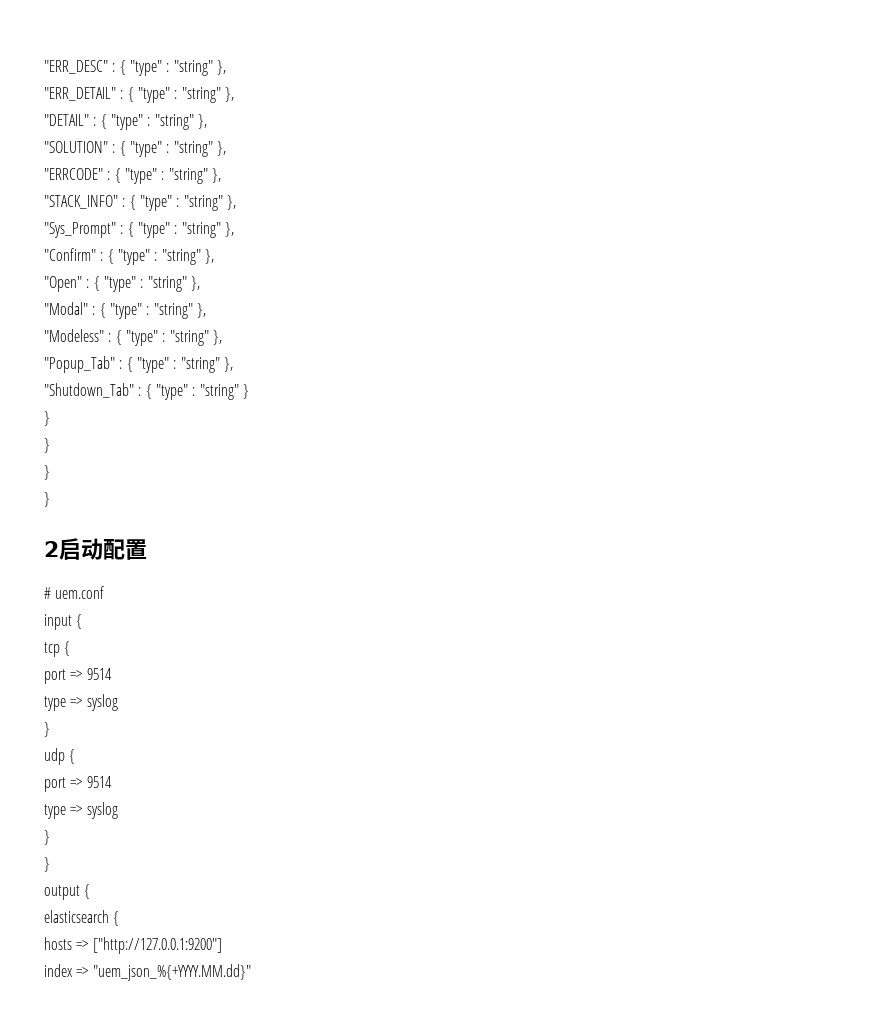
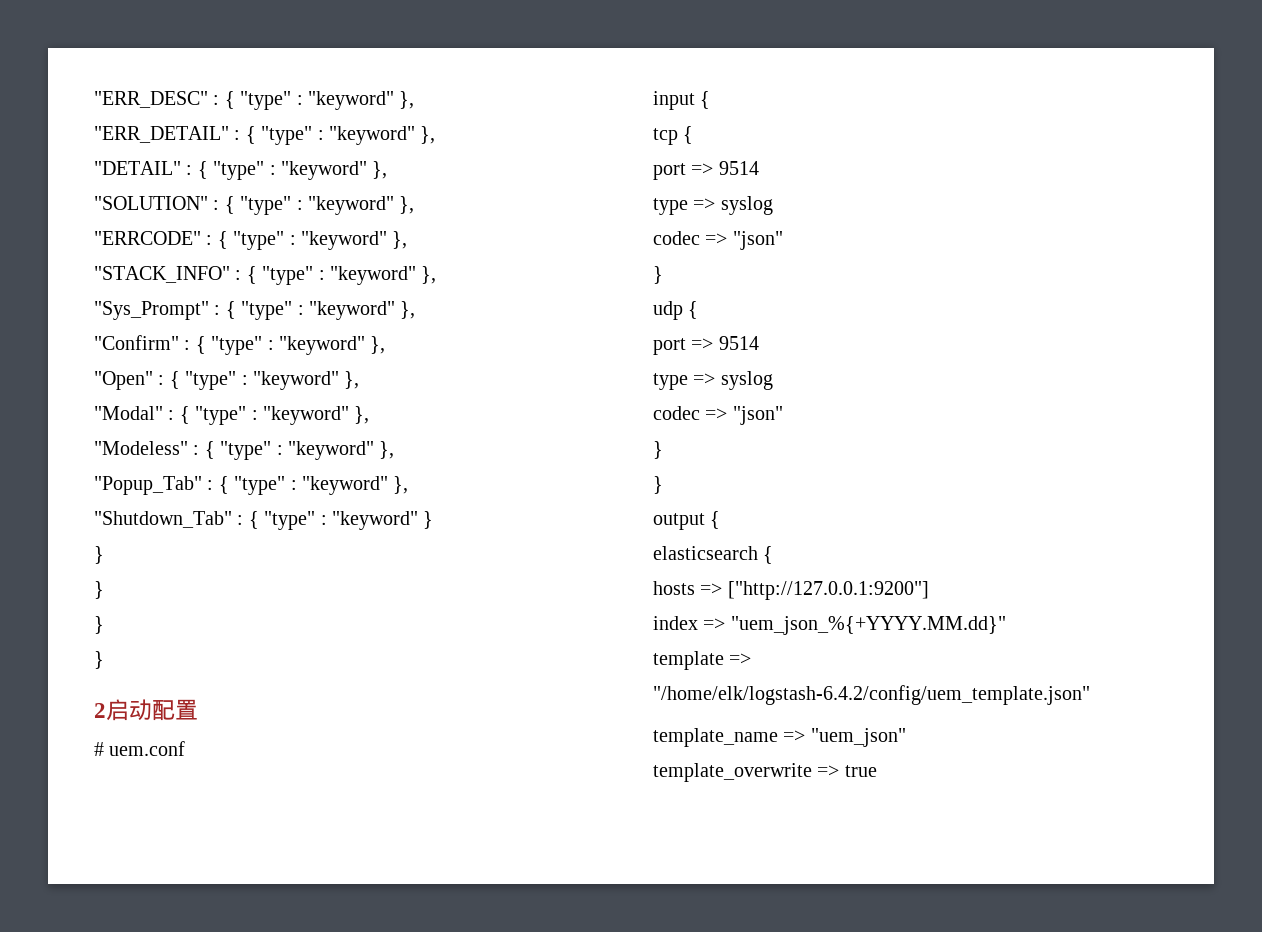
[173,60,213,76] "string" -> [308,91,394,110] "keyword"
[181,87,221,103] "string" -> [329,126,415,145] "keyword"
[154,114,194,130] "string" -> [281,161,367,180] "keyword"
[173,141,213,157] "string" -> [308,196,394,215] "keyword"
[168,168,208,184] "string" -> [301,231,387,250] "keyword"
[183,195,223,211] "string" -> [330,266,416,285] "keyword"
[181,222,221,238] "string" -> [309,301,395,320] "keyword"
[161,249,201,265] "string" -> [279,336,365,355] "keyword"
[147,276,187,292] "string" -> [253,371,339,390] "keyword"
[153,303,193,319] "string" -> [263,406,349,425] "keyword"
[169,330,209,346] "string" -> [288,441,374,460] "keyword"
[180,357,220,373] "string" -> [302,476,388,495] "keyword"
[199,384,239,400] "string" -> [332,511,418,530] "keyword"
(118, 702) none -> [653,231,783,250] // codec => "json"
(118, 810) none -> [653,406,783,425] // codec => "json"
(251, 972) none -> [653,651,752,670] [653,685,1090,705] [653,728,906,747] [653,763,877,782] // template => "/home/elk/logstash-6.4.2/config/uem_template.json" // template_name => "uem_json" // template_overwrite => true

